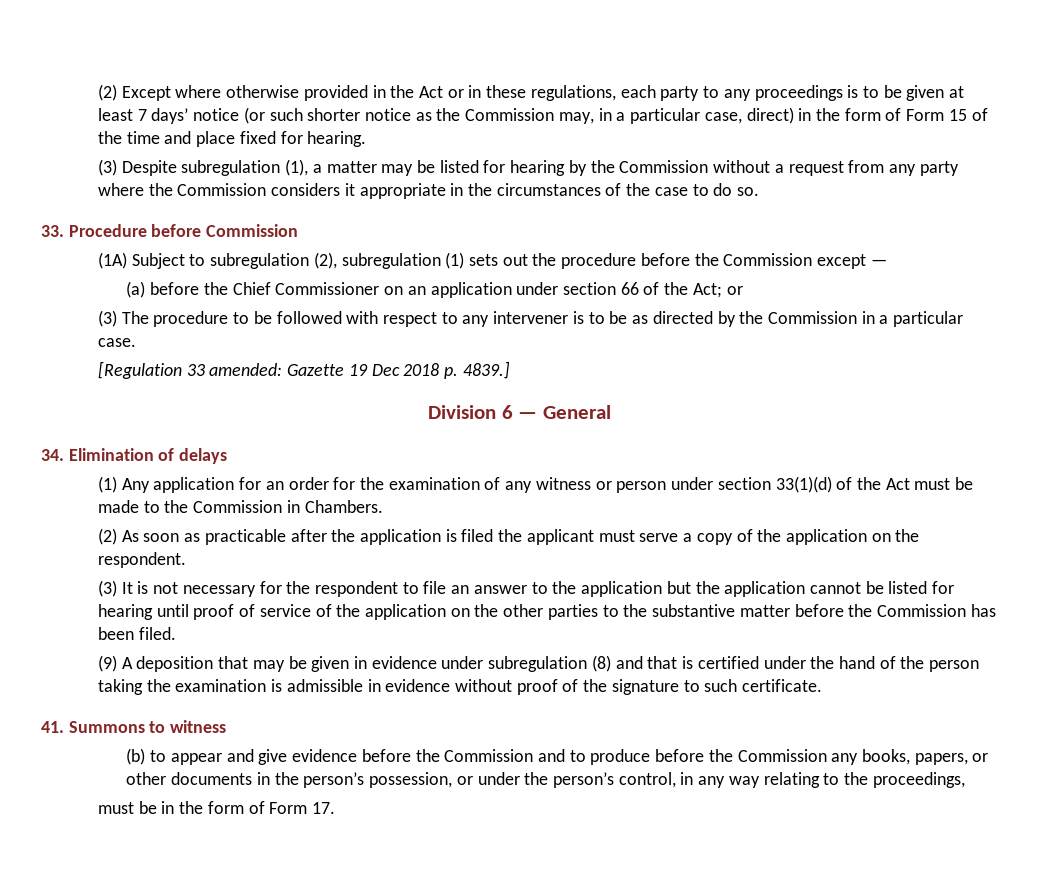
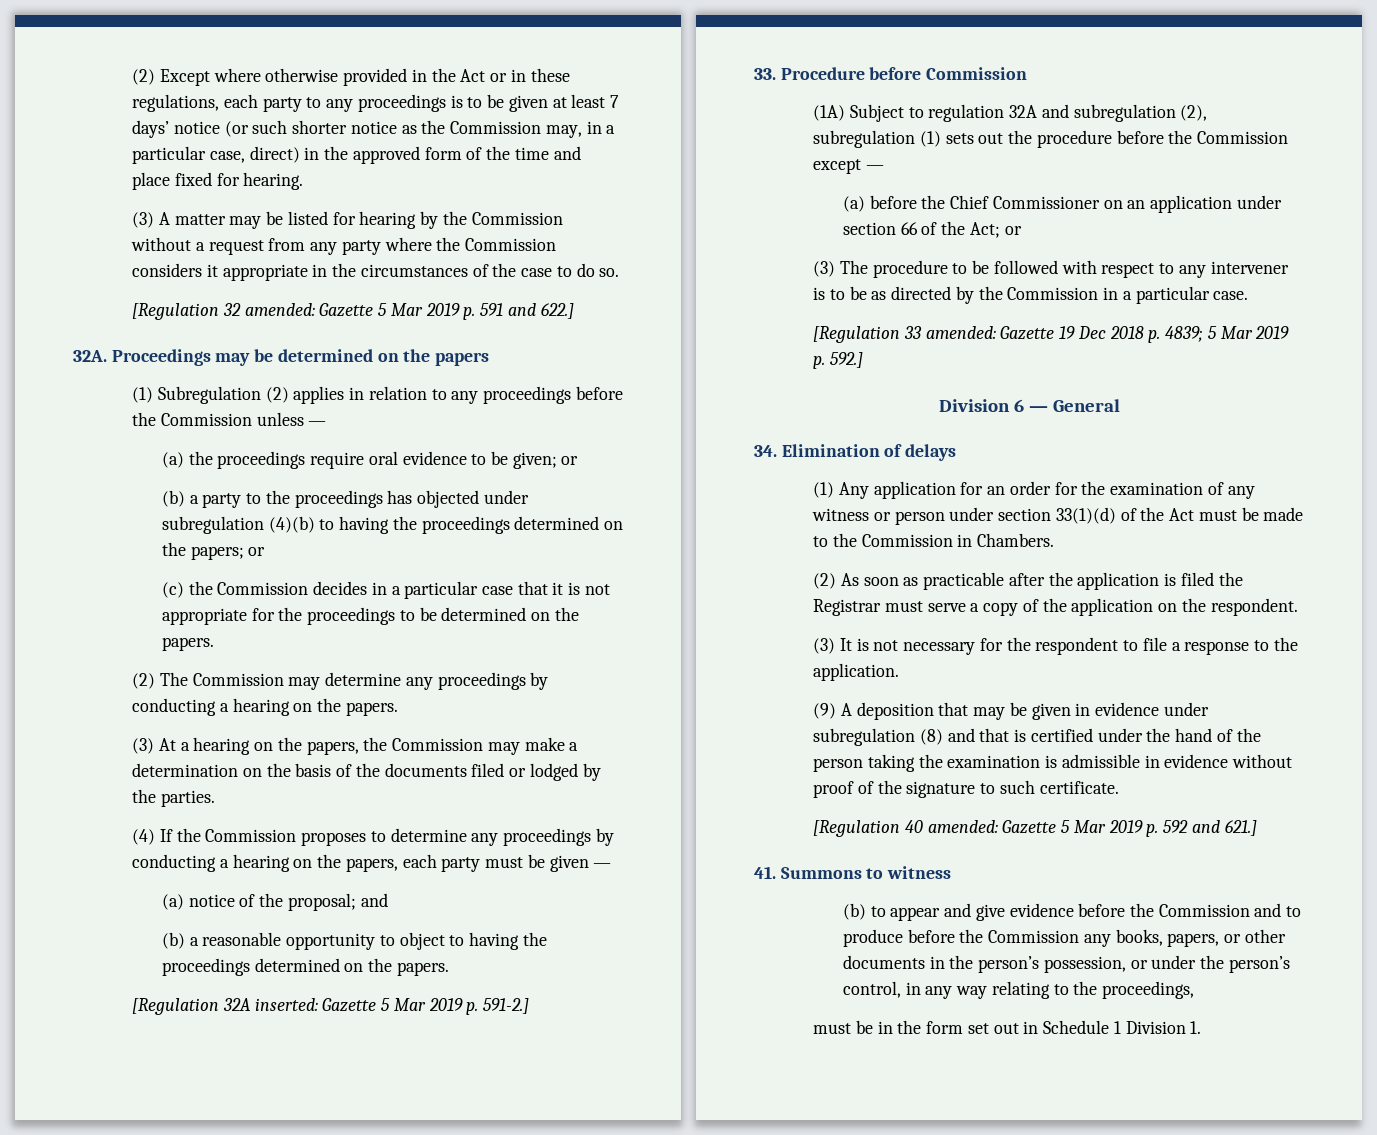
[844,108,988,121] form of Form 15 of -> [352,146,483,164] approved form of
[121,159,322,176] Despite subregulation (1), a -> [159,212,171,225] A
(760, 191) none -> [132,303,574,320] [73,349,490,366] [132,386,623,404] [132,412,327,426] [161,451,579,469] [161,490,529,508] [161,516,623,534] [161,542,266,560] [161,581,610,599] [161,607,579,625] [161,637,214,651] [132,672,549,690] [132,698,398,716] [132,737,579,755] [132,763,601,781] [132,789,216,807] [132,828,614,846] [132,854,612,872] [161,893,388,911] [161,932,547,950] [161,958,449,976] [132,998,530,1015] // [Regulation 32 amended: Gazette 5 Mar 2019 p. 591 and 622.] // 32A. Proceedings may be determined on the papers // (1) Subregulation (2) applies in relation to any proceedings before the Commission unless — // (a) the proceedings require oral evidence to be given; or // (b) a party to the proceedings has objected under subregulation (4)(b) to having the proceedings determined on the papers; or // (c) the Commission decides in a particular case that it is not appropriate for the proceedings to be determined on the papers. // (2) The Commission may determine any proceedings by conducting a hearing on the papers. // (3) At a hearing on the papers, the Commission may make a determination on the basis of the documents filed or lodged by the parties. // (4) If the Commission proposes to determine any proceedings by conducting a hearing on the papers, each party must be given — // (a) notice of the proposal; and // (b) a reasonable opportunity to object to having the proceedings determined on the papers. // [Regulation 32A inserted: Gazette 5 Mar 2019 p. 591-2.]
(206, 260) none -> [928,104,1069,122] regulation 32A and
[462,361,510,379] 4839.] -> [1165,326,1290,342] [813,352,864,369] 4839; 5 Mar 2019 p. 592.]
[526,529,594,545] applicant -> [813,599,882,616] Registrar
[451,581,955,597] [97,604,996,620] [97,627,176,640] an answer to the application but the application cannot be listed for hearing until proof of service of the application on the other parties to the substantive matter before the Commission has been filed. -> [1171,637,1298,655] [813,663,900,681] a response to the application.
(823, 685) none -> [813,820,1257,837] // [Regulation 40 amended: Gazette 5 Mar 2019 p. 592 and 621.]
[248,801,336,814] of Form 17. -> [967,1020,1202,1034] set out in Schedule 1 Division 1.

